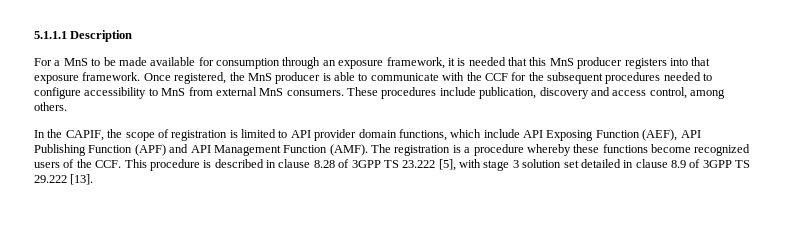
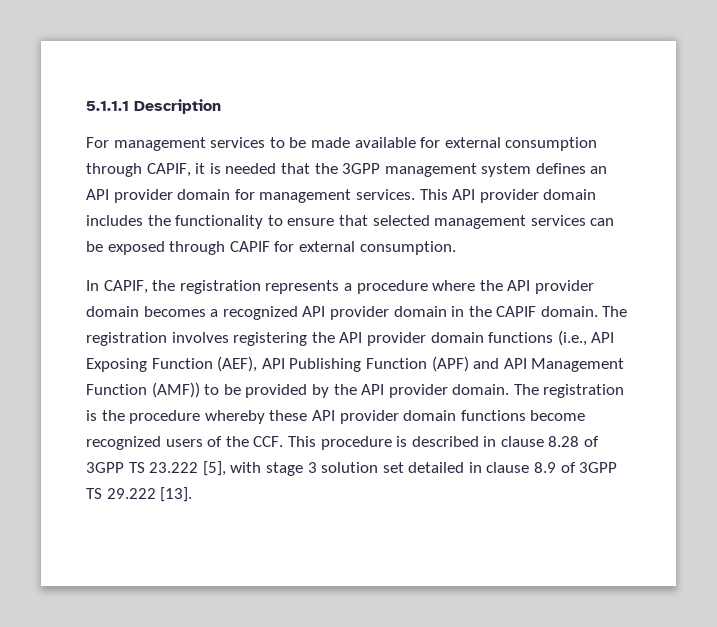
[54,58,88,66] a MnS -> [113,137,266,151] management services
(214, 61) none -> [444,137,501,148] external
[322,57,445,69] an exposure framework, -> [146,163,191,177] CAPIF,
[529,57,711,69] [34,72,713,84] [34,87,725,99] [34,102,67,111] [34,129,520,141] this MnS producer registers into that exposure framework. Once registered, the MnS producer is able to communicate with the CCF for the subsequent procedures needed to configure accessibility to MnS from external MnS consumers. These procedures include publication, discovery and access control, among others. // In the CAPIF, the scope of registration is limited to API provider domain functions, which include -> [314,163,608,177] [86,189,597,203] [86,215,615,229] [86,241,456,255] [86,280,594,294] [86,306,628,320] [86,330,587,346] the 3GPP management system defines an API provider domain for management services. This API provider domain includes the functionality to ensure that selected management services can be exposed through CAPIF for external consumption. // In CAPIF, the registration represents a procedure where the API provider domain becomes a recognized API provider domain in the CAPIF domain. The registration involves registering the API provider domain functions (i.e.,
[329,144,368,156] (AMF). -> [151,382,510,398] (AMF)) to be provided by the API provider domain.
[464,147,471,153] a -> [101,410,125,421] the
(600, 148) none -> [311,410,457,424] API provider domain

